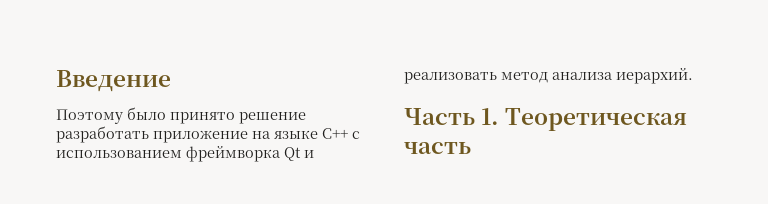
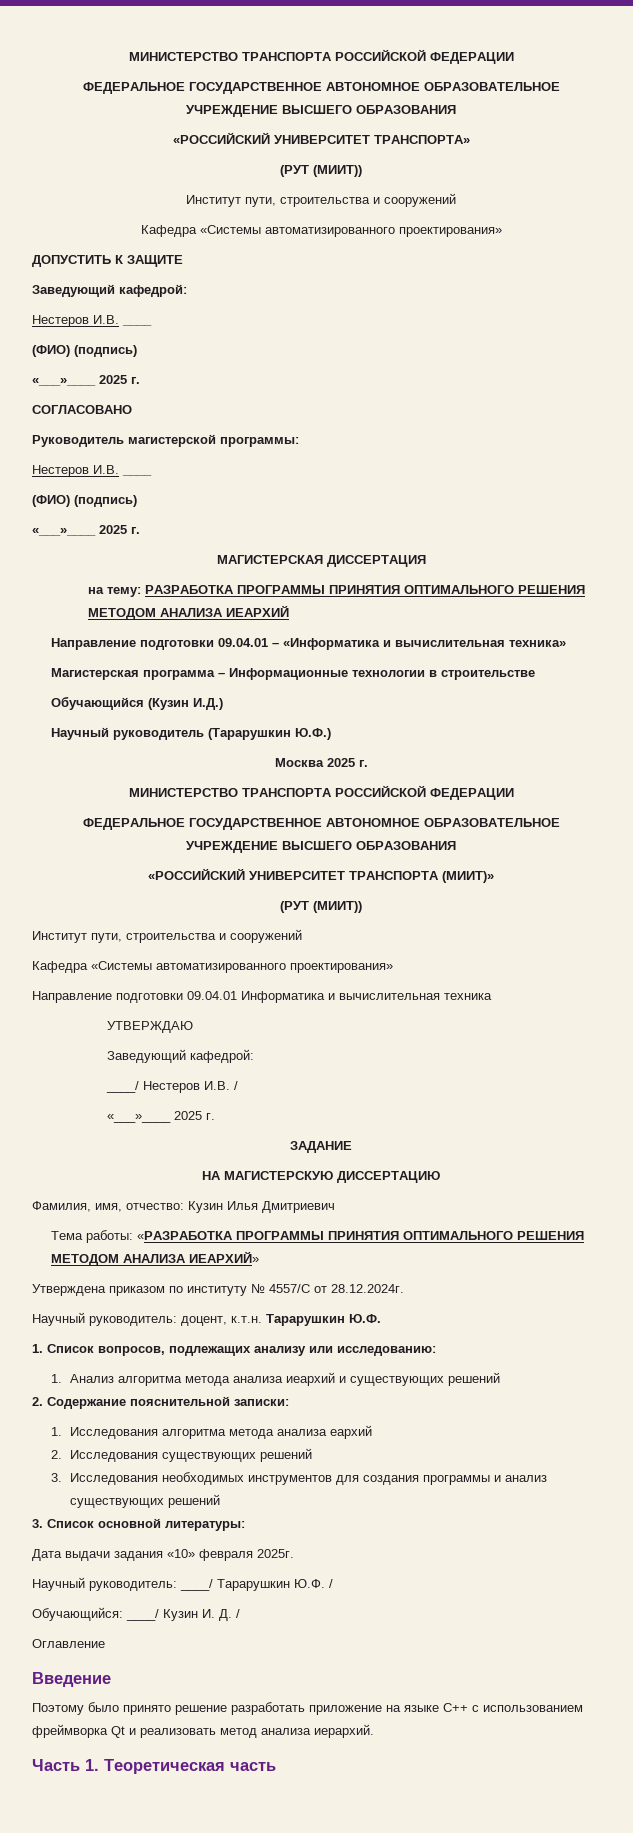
(56, 81) none -> [128,49,514,64] [82,82,560,94] [186,105,456,117] [172,132,470,144] [280,165,362,177] [186,193,456,207] [140,225,502,237] [32,255,183,267] [32,284,187,297] [32,315,119,327] [122,324,152,326] [32,345,137,357] [32,375,140,386] [32,405,132,414] [32,434,299,447] [32,465,119,477] [122,474,152,476] [32,495,137,507] [32,525,140,536] [216,555,426,567] [88,585,586,597] [88,605,290,620] [50,638,566,650] [50,668,535,680] [50,696,223,710] [50,727,331,740] [274,758,368,767] [128,785,514,800] [82,818,560,830] [186,841,456,853] [148,868,494,883] [280,901,362,913] [32,929,302,943] [32,961,393,973] [32,991,492,1003] [107,1021,194,1033] [107,1049,255,1063] [106,1081,239,1093] [107,1111,216,1123] [290,1141,352,1153] [202,1171,440,1183] [32,1201,335,1213] [50,1230,584,1243] [50,1251,259,1266] [32,1283,404,1296] [32,1312,381,1326] [32,1344,436,1356] [50,1372,500,1386] [32,1396,289,1409] [50,1425,372,1439] [50,1448,312,1462] [50,1472,547,1485] [69,1494,220,1508] [32,1518,245,1531] [32,1549,294,1561] [32,1577,333,1591] [32,1607,240,1621] [32,1639,105,1648] МИНИСТЕРСТВО ТРАНСПОРТА РОССИЙСКОЙ ФЕДЕРАЦИИ // ФЕДЕРАЛЬНОЕ ГОСУДАРСТВЕННОЕ АВТОНОМНОЕ ОБРАЗОВАТЕЛЬНОЕ // УЧРЕЖДЕНИЕ ВЫСШЕГО ОБРАЗОВАНИЯ // «РОССИЙСКИЙ УНИВЕРСИТЕТ ТРАНСПОРТА» // (РУТ (МИИТ)) // Институт пути, строительства и сооружений // Кафедра «Системы автоматизированного проектирования» // ДОПУСТИТЬ К ЗАЩИТЕ // Заведующий кафедрой: // Нестеров И.В. ____ // (ФИО) (подпись) // «___»____ 2025 г. // СОГЛАСОВАНО // Руководитель магистерской программы: // Нестеров И.В. ____ // (ФИО) (подпись) // «___»____ 2025 г. // МАГИСТЕРСКАЯ ДИССЕРТАЦИЯ // на тему: РАЗРАБОТКА ПРОГРАММЫ ПРИНЯТИЯ ОПТИМАЛЬНОГО РЕШЕНИЯ МЕТОДОМ АНАЛИЗА ИЕАРХИЙ // Направление подготовки 09.04.01 – «Информатика и вычислительная техника» // Магистерская программа – Информационные технологии в строительстве // Обучающийся (Кузин И.Д.) // Научный руководитель (Тарарушкин Ю.Ф.) // Москва 2025 г. // МИНИСТЕРСТВО ТРАНСПОРТА РОССИЙСКОЙ ФЕДЕРАЦИИ // ФЕДЕРАЛЬНОЕ ГОСУДАРСТВЕННОЕ АВТОНОМНОЕ ОБРАЗОВАТЕЛЬНОЕ // УЧРЕЖДЕНИЕ ВЫСШЕГО ОБРАЗОВАНИЯ // «РОССИЙСКИЙ УНИВЕРСИТЕТ ТРАНСПОРТА (МИИТ)» // (РУТ (МИИТ)) // Институт пути, строительства и сооружений // Кафедра «Системы автоматизированного проектирования» // Направление подготовки 09.04.01 Информатика и вычислительная техника // УТВЕРЖДАЮ // Заведующий кафедрой: // ____/ Нестеров И.В. / // «___»____ 2025 г. // ЗАДАНИЕ // НА МАГИСТЕРСКУЮ ДИССЕРТАЦИЮ // Фамилия, имя, отчество: Кузин Илья Дмитриевич // Тема работы: «РАЗРАБОТКА ПРОГРАММЫ ПРИНЯТИЯ ОПТИМАЛЬНОГО РЕШЕНИЯ МЕТОДОМ АНАЛИЗА ИЕАРХИЙ» // Утверждена приказом по институту № 4557/С от 28.12.2024г. // Научный руководитель: доцент, к.т.н. Тарарушкин Ю.Ф. // 1. Список вопросов, подлежащих анализу или исследованию: // 1. Анализ алгоритма метода анализа иеархий и существующих решений // 2. Содержание пояснительной записки: // 1. Исследования алгоритма метода анализа еархий // 2. Исследования существующих решений // 3. Исследования необходимых инструментов для создания программы и анализ существующих решений // 3. Список основной литературы: // Дата выдачи задания «10» февраля 2025г. // Научный руководитель: ____/ Тарарушкин Ю.Ф. / // Обучающийся: ____/ Кузин И. Д. / // Оглавление //

